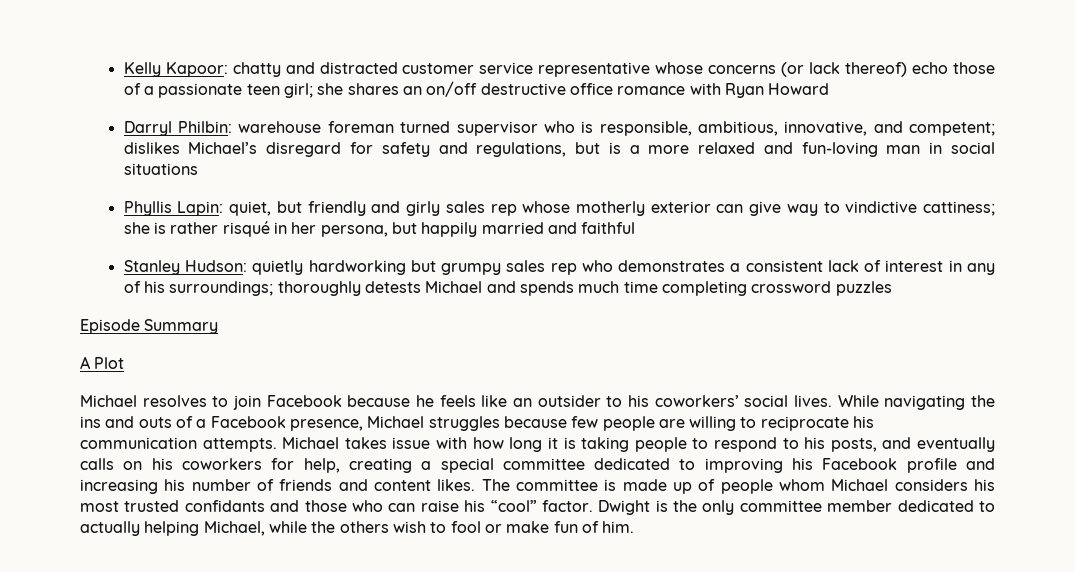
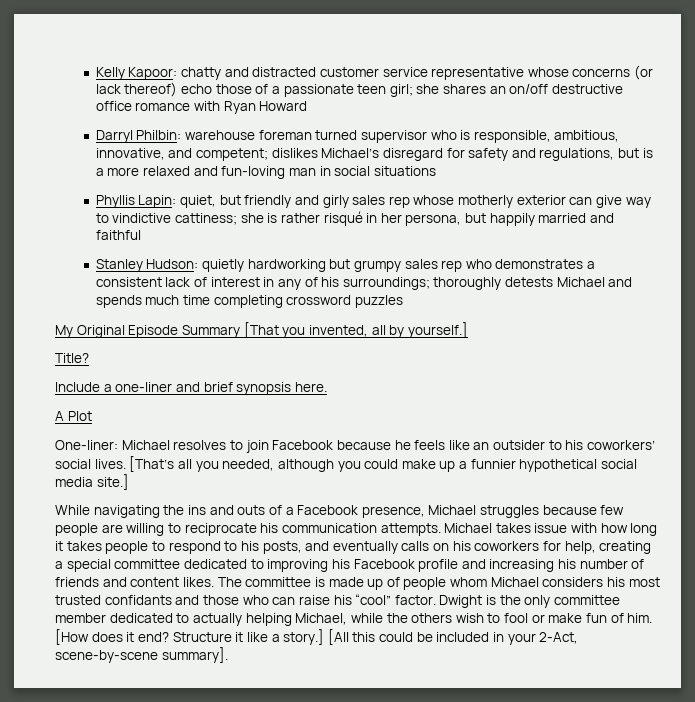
(892, 288) none -> [55,325,125,338] My Original
(219, 326) none -> [243,322,468,338] [55,353,89,363] [55,382,327,395] [That you invented, all by yourself.] // Title? // Include a one-liner and brief synopsis here.
(125, 363) none -> [55,440,118,450] One-liner:
(832, 401) none -> [129,456,638,472] [55,474,129,490] [That’s all you needed, although you could make up a funnier hypothetical social media site.] //
[563,437,630,452] is taking -> [66,541,102,551] takes
(635, 527) none -> [55,629,579,645] [55,647,228,663] [How does it end? Structure it like a story.] [All this could be included in your 2-Act, scene-by-scene summary].

